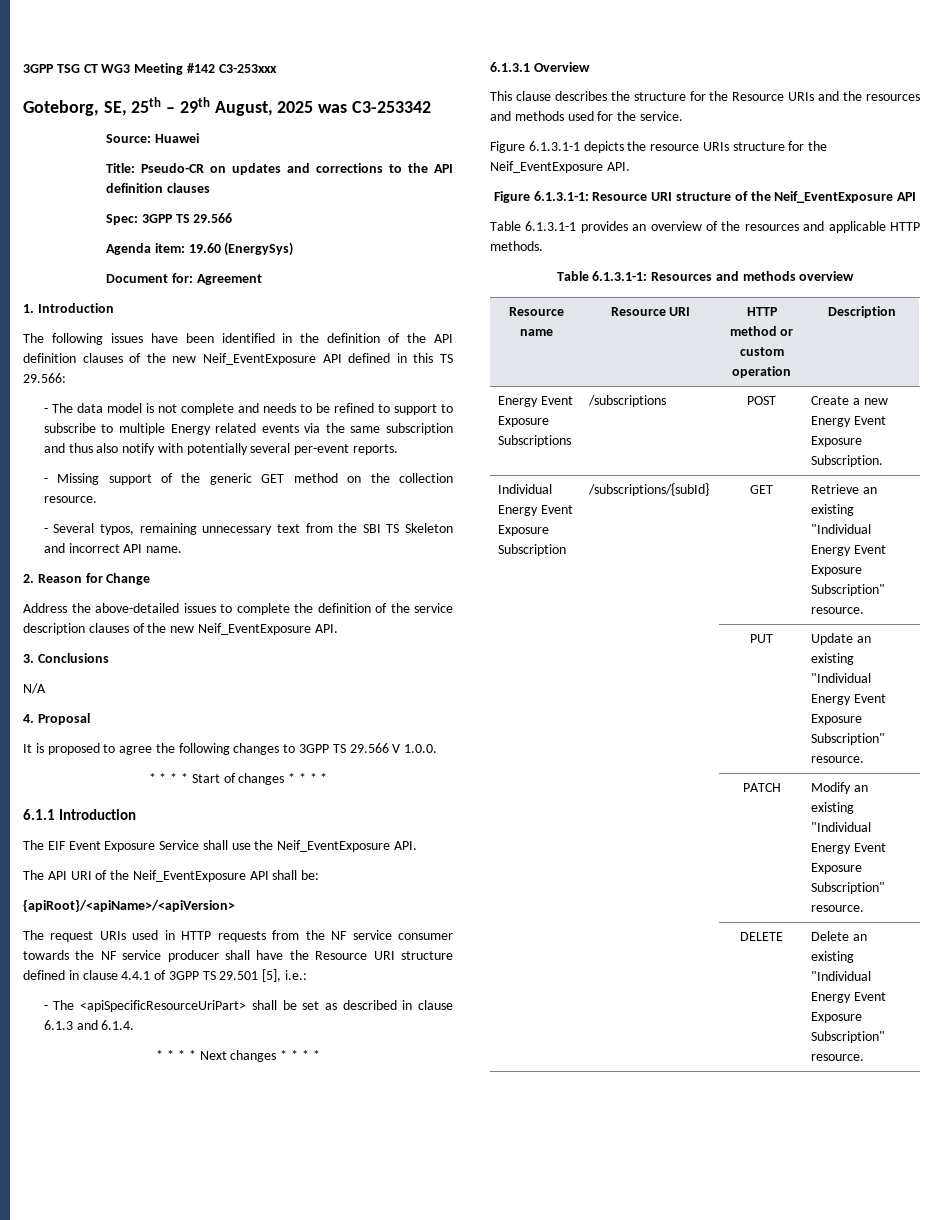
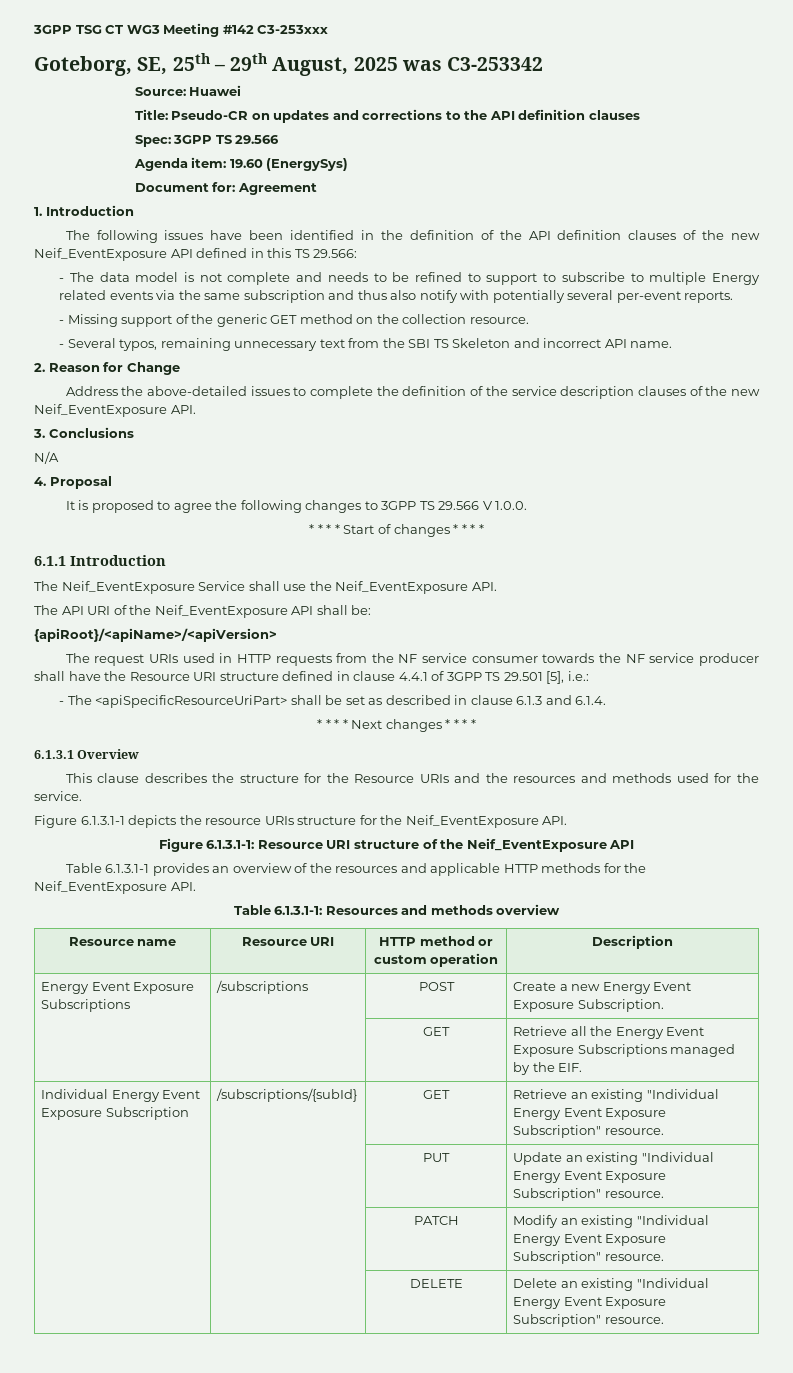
[47,841,156,852] EIF Event Exposure -> [61,581,195,594] Neif_EventExposure
[490,241,543,251] methods. -> [541,863,647,873] [34,881,196,894] methods for the Neif_EventExposure API.
(884, 461) none -> [423,1027,450,1036] [513,1026,705,1039] [513,1044,736,1057] [513,1062,583,1075] // | | GET | Retrieve all the Energy Event Exposure Subscriptions managed by the EIF.

